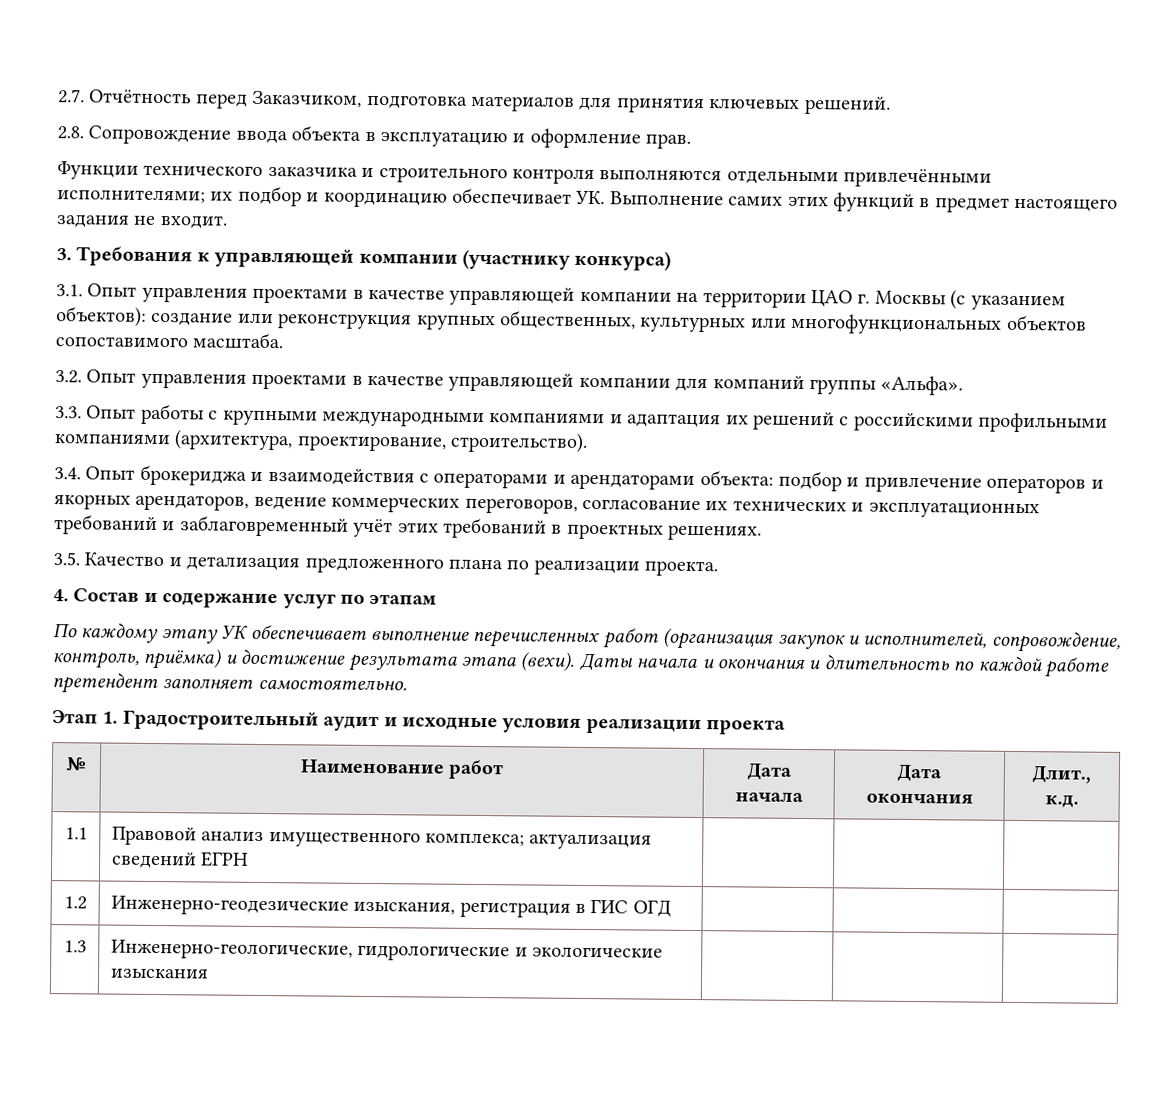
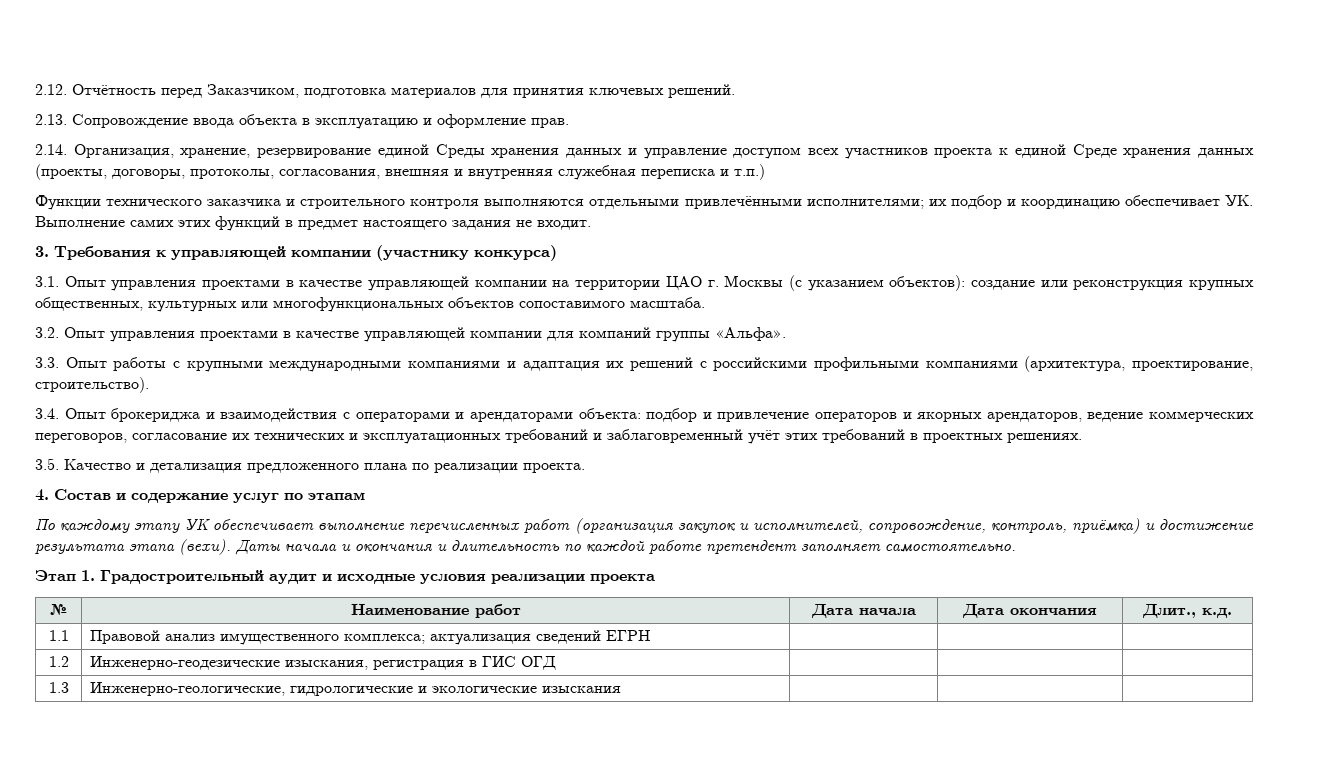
[58,89,85,104] 2.7. -> [35,84,67,95] 2.12.
[57,126,84,140] 2.8. -> [35,114,67,125] 2.13.
(692, 141) none -> [35,144,1254,159] [35,164,765,180] // 2.14. Организация, хранение, резервирование единой Среды хранения данных и управление доступом всех участников проекта к единой Среде хранения данных (проекты, договоры, протоколы, согласования, внешняя и внутренняя служебная переписка и т.п.)

